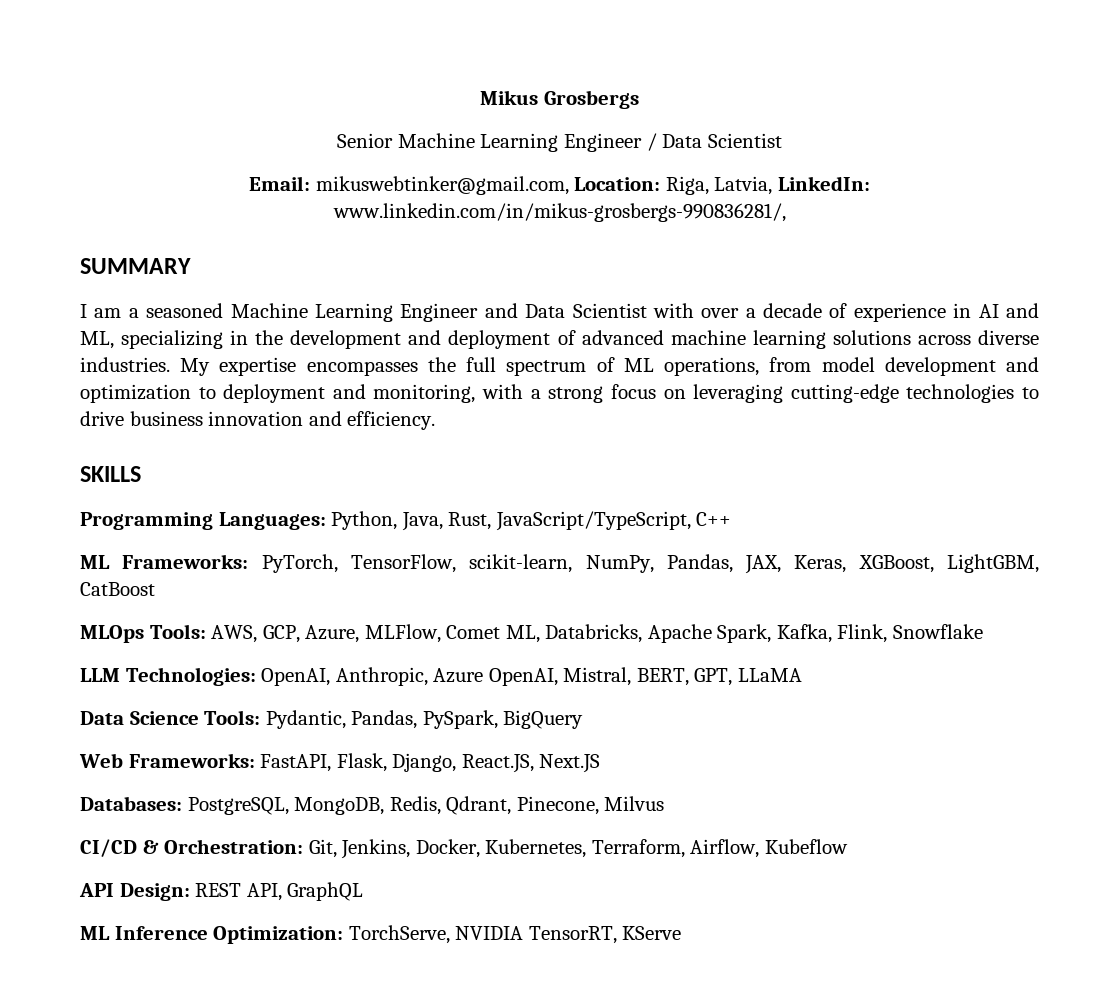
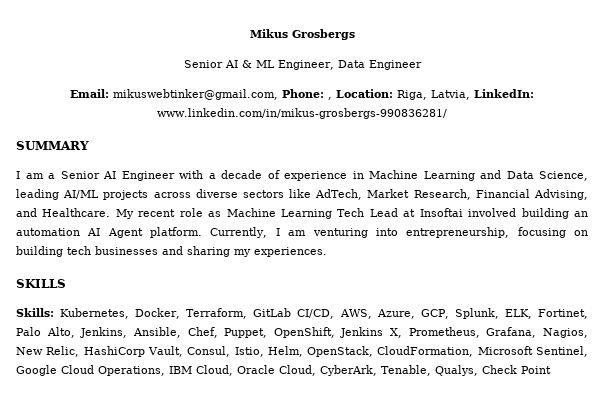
[397,133,782,152] Machine Learning Engineer / Data Scientist -> [224,60,422,70] AI & ML Engineer, Data Engineer
(569, 185) none -> [282,89,332,100] Phone: ,
[332,203,786,222] www.linkedin.com/in/mikus-grosbergs-990836281/, -> [157,108,448,119] www.linkedin.com/in/mikus-grosbergs-990836281/
[146,303,740,322] seasoned Machine Learning Engineer and Data Scientist with over -> [60,170,203,181] Senior AI Engineer with
[978,303,1040,318] [80,330,1040,349] [80,357,1040,376] [80,384,1040,403] [80,411,436,430] [80,466,141,482] [80,511,732,531] [80,554,1039,574] [80,582,155,596] [80,624,983,643] [80,667,802,686] [80,710,584,729] [79,753,601,773] [80,796,665,815] [80,839,848,859] [79,882,364,901] [80,925,682,944] AI and ML, specializing in the development and deployment of advanced machine learning solutions across diverse industries. My expertise encompasses the full spectrum of ML operations, from model development and optimization to deployment and monitoring, with a strong focus on leveraging cutting-edge technologies to drive business innovation and efficiency. // SKILLS // Programming Languages: Python, Java, Rust, JavaScript/TypeScript, C++ // ML Frameworks: PyTorch, TensorFlow, scikit-learn, NumPy, Pandas, JAX, Keras, XGBoost, LightGBM, CatBoost // MLOps Tools: AWS, GCP, Azure, MLFlow, Comet ML, Databricks, Apache Spark, Kafka, Flink, Snowflake // LLM Technologies: OpenAI, Anthropic, Azure OpenAI, Mistral, BERT, GPT, LLaMA // Data Science Tools: Pydantic, Pandas, PySpark, BigQuery // Web Frameworks: FastAPI, Flask, Django, React.JS, Next.JS // Databases: PostgreSQL, MongoDB, Redis, Qdrant, Pinecone, Milvus // CI/CD & Orchestration: Git, Jenkins, Docker, Kubernetes, Terraform, Airflow, Kubeflow // API Design: REST API, GraphQL // ML Inference Optimization: TorchServe, NVIDIA TensorRT, KServe -> [369,170,588,181] [16,189,588,200] [16,208,589,219] [16,227,588,238] [16,246,327,257] [16,279,66,288] [16,308,588,319] [16,327,588,338] [16,346,588,357] [16,365,551,376] Machine Learning and Data Science, leading AI/ML projects across diverse sectors like AdTech, Market Research, Financial Advising, and Healthcare. My recent role as Machine Learning Tech Lead at Insoftai involved building an automation AI Agent platform. Currently, I am venturing into entrepreneurship, focusing on building tech businesses and sharing my experiences. // SKILLS // Skills: Kubernetes, Docker, Terraform, GitLab CI/CD, AWS, Azure, GCP, Splunk, ELK, Fortinet, Palo Alto, Jenkins, Ansible, Chef, Puppet, OpenShift, Jenkins X, Prometheus, Grafana, Nagios, New Relic, HashiCorp Vault, Consul, Istio, Helm, OpenStack, CloudFormation, Microsoft Sentinel, Google Cloud Operations, IBM Cloud, Oracle Cloud, CyberArk, Tenable, Qualys, Check Point

